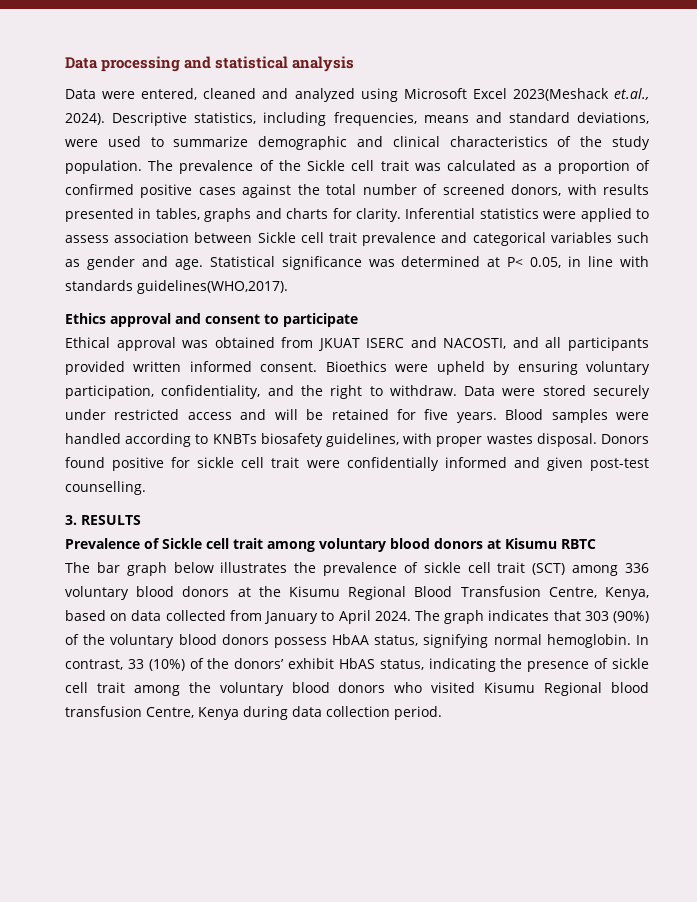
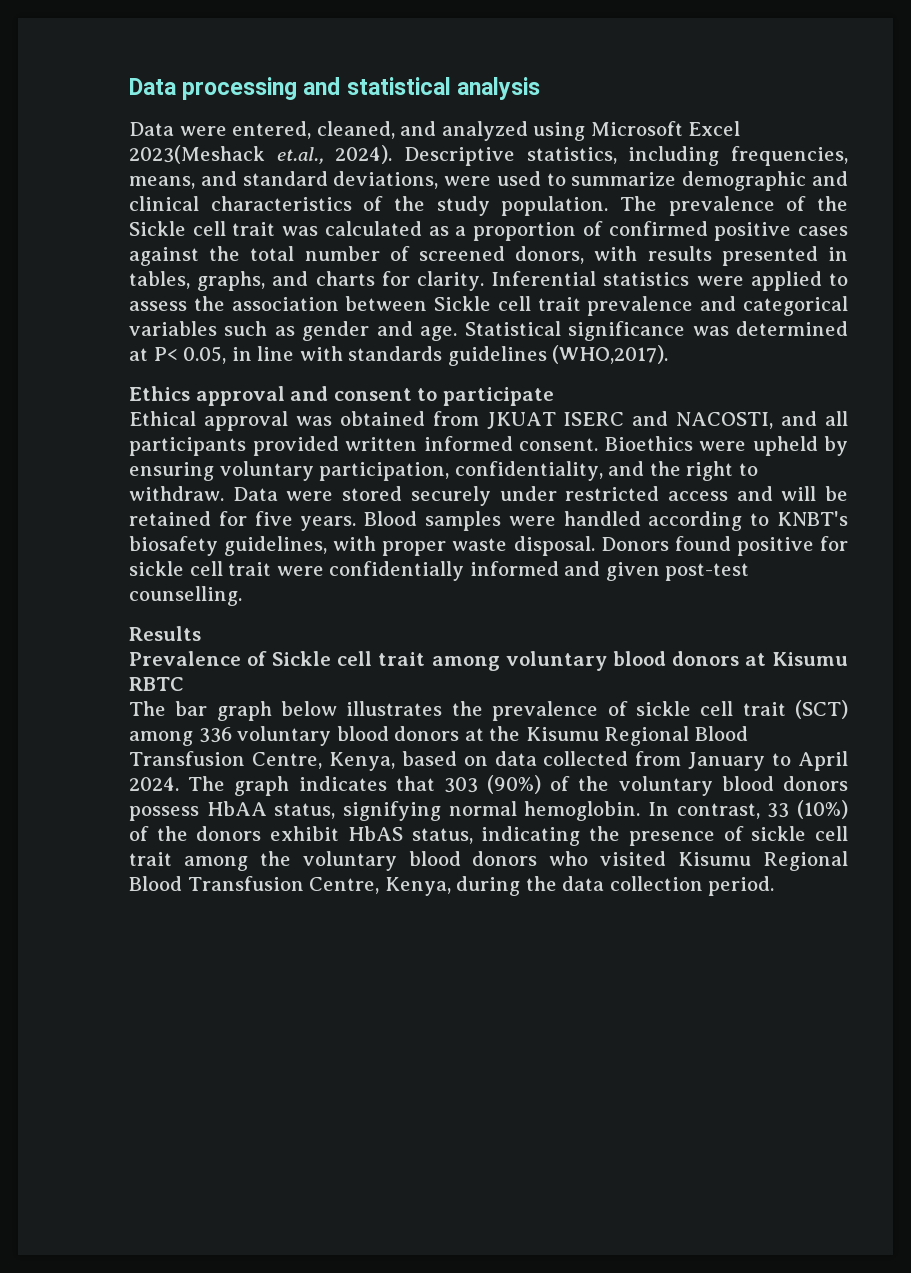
[203,88,257,99] cleaned -> [316,121,395,139] cleaned,
[423,115,469,123] means -> [129,176,195,189] means,
[204,208,252,222] graphs -> [197,271,266,291] graphs,
(109, 239) none -> [193,296,225,311] the
[137,280,288,294] guidelines(WHO,2017). -> [447,345,669,366] guidelines (WHO,2017).
[212,434,257,444] KNBTs -> [777,511,848,526] KNBT's
[486,434,533,444] wastes -> [452,538,508,551] waste
[65,515,141,525] 3. RESULTS -> [129,626,201,641] Results
[234,658,285,669] donors’ -> [196,826,262,841] donors
[611,682,650,693] [65,706,288,720] blood transfusion Centre, Kenya during -> [129,876,557,896] Blood Transfusion Centre, Kenya, during the

